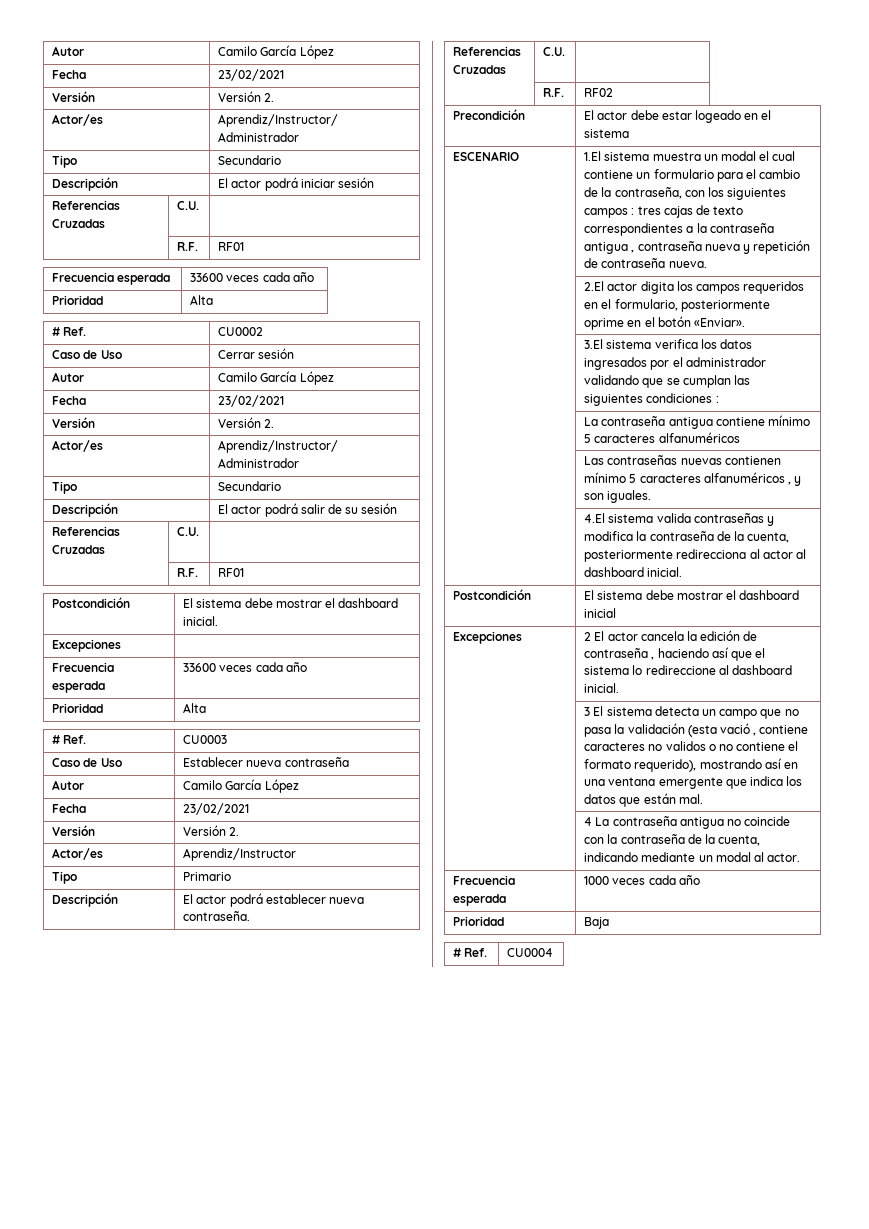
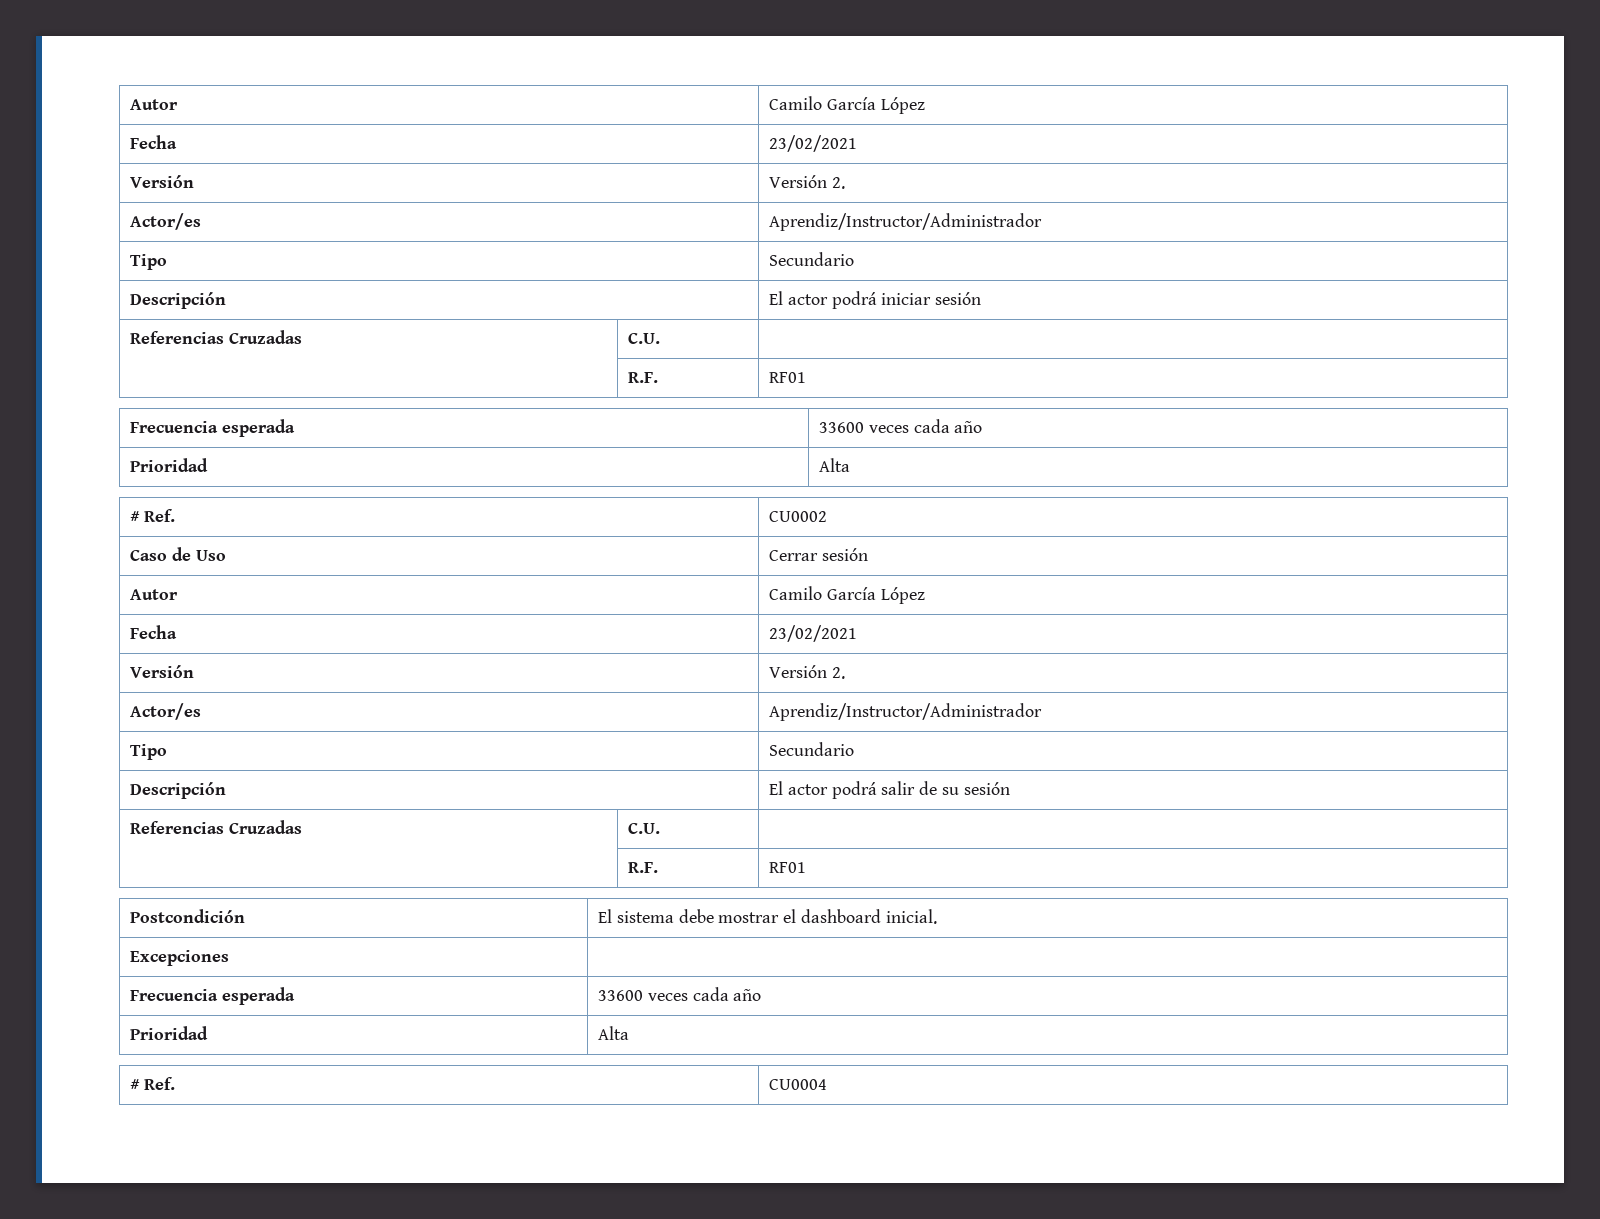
[52,735,87,744] [183,735,228,744] [52,758,122,767] [183,757,349,767] [52,780,85,790] [183,779,299,793] [52,804,87,813] [183,803,250,815] [52,825,96,836] [183,825,240,836] [52,848,104,860] [183,848,297,861] [52,871,78,884] [183,872,232,881] [52,893,119,907] [183,893,365,907] [183,911,251,921] [453,46,522,56] [453,65,507,74] [543,47,566,56] [543,88,565,97] [584,88,614,97] [453,109,526,120] [584,110,772,123] [584,129,630,138] [453,151,520,161] [584,151,796,161] [584,169,801,182] [584,187,787,200] [584,205,744,218] [584,223,774,236] [584,240,811,254] [584,258,707,268] [584,281,805,294] [584,299,770,312] [584,316,746,330] [584,339,753,349] [584,357,766,370] [584,375,751,388] [584,393,719,406] [584,415,811,429] [584,432,740,443] [584,455,781,465] [584,472,802,486] [584,490,652,503] [584,513,775,526] [584,531,790,543] [584,549,807,562] [584,567,683,577] [453,589,532,600] [584,590,800,600] [584,608,617,618] [453,631,523,644] [584,630,758,641] [584,647,766,661] [584,665,793,675] [584,683,620,693] [584,706,799,719] [584,723,809,737] [584,741,799,751] [584,758,799,772] [584,776,803,789] [584,793,703,807] [584,816,791,829] [584,834,761,846] [584,852,801,862] [453,875,516,885] [453,894,507,906] [584,875,700,885] [453,916,505,926] [584,917,610,929] // # Ref. | CU0003 // Caso de Uso | Establecer nueva contraseña // Autor | Camilo García López // Fecha | 23/02/2021 // Versión | Versión 2. // Actor/es | Aprendiz/Instructor // Tipo | Primario // Descripción | El actor podrá establecer nueva contraseña. // Referencias Cruzadas | C.U. | // | R.F. | RF02 // Precondición | El actor debe estar logeado en el sistema // ESCENARIO | 1.El sistema muestra un modal el cual contiene un formulario para el cambio de la contraseña, con los siguientes campos : tres cajas de texto correspondientes a la contraseña antigua , contraseña nueva y repetición de contraseña nueva. // | 2.El actor digita los campos requeridos en el formulario, posteriormente oprime en el botón «Enviar». // | 3.El sistema verifica los datos ingresados por el administrador validando que se cumplan las siguientes condiciones : // | La contraseña antigua contiene mínimo 5 caracteres alfanuméricos // | Las contraseñas nuevas contienen mínimo 5 caracteres alfanuméricos , y son iguales. // | 4.El sistema valida contraseñas y modifica la contraseña de la cuenta, posteriormente redirecciona al actor al dashboard inicial. // Postcondición | El sistema debe mostrar el dashboard inicial // Excepciones | 2 El actor cancela la edición de contraseña , haciendo así que el sistema lo redireccione al dashboard inicial. // | 3 El sistema detecta un campo que no pasa la validación (esta vació , contiene caracteres no validos o no contiene el formato requerido), mostrando así en una ventana emergente que indica los datos que están mal. // | 4 La contraseña antigua no coincide con la contraseña de la cuenta, indicando mediante un modal al actor. // Frecuencia esperada | 1000 veces cada año // Prioridad | Baja -> (630, 1033) none

